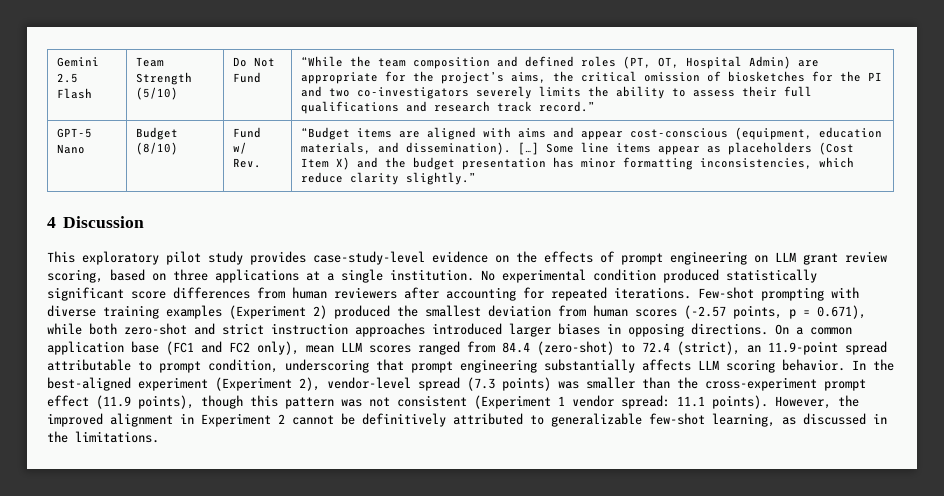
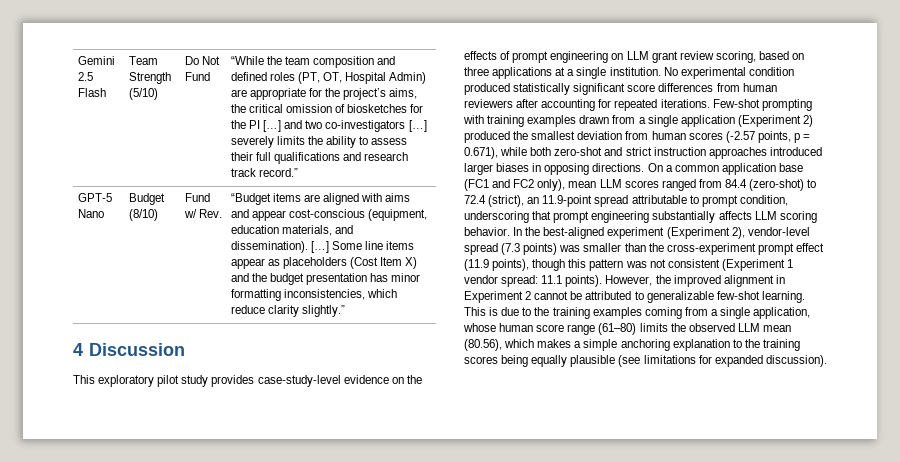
(883, 76) none -> [263,120,282,132] […]
(470, 93) none -> [408,120,427,132] […]
[47,305,222,319] diverse training examples -> [487,115,735,127] training examples drawn from a single application
[362,413,446,427] definitively -> (583, 295) none
[712,413,887,427] [47,431,159,443] learning, as discussed in the limitations. -> [761,291,805,303] [464,307,811,319] [463,323,791,335] [464,339,800,351] [464,355,827,367] learning. This is due to the training examples coming from a single application, whose human score range (61–80) limits the observed LLM mean (80.56), which makes a simple anchoring explanation to the training scores being equally plausible (see limitations for expanded discussion).

